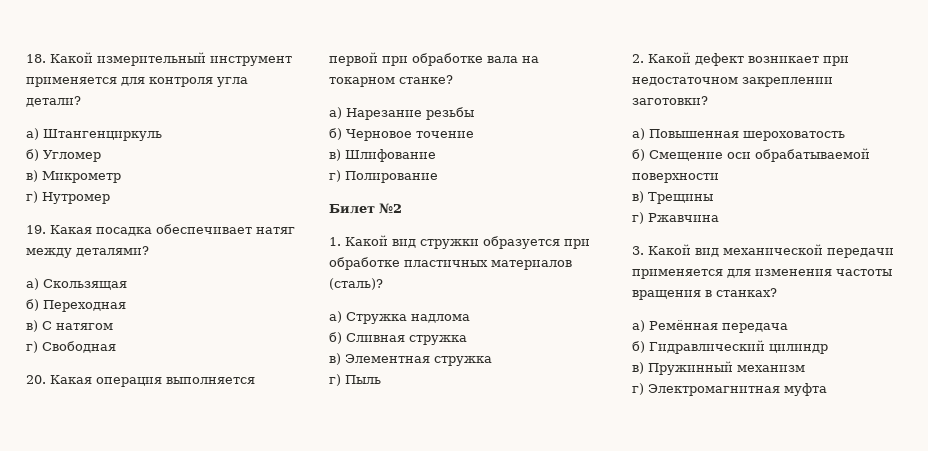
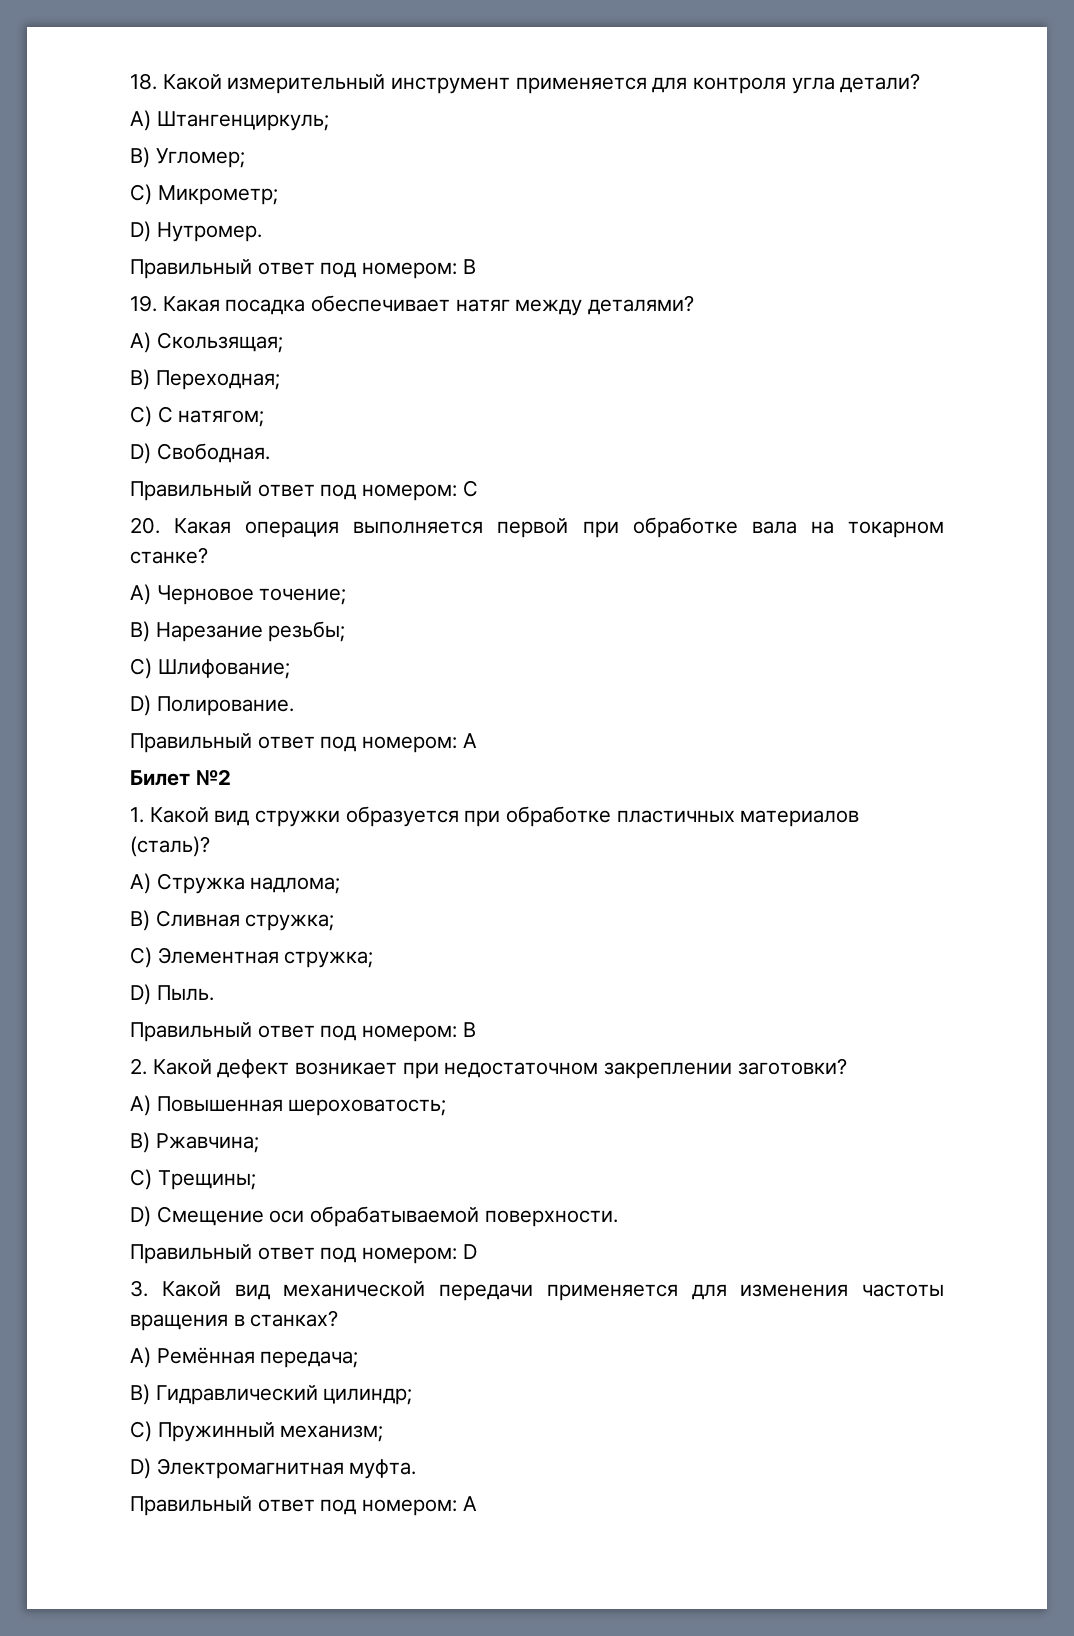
[26,128,162,141] [26,149,101,162] [26,170,121,183] [26,191,110,204] а) Штангенциркуль // б) Угломер // в) Микрометр // г) Нутромер -> [130,110,329,131] [130,147,245,168] [130,184,278,205] [130,221,262,242] [130,259,476,279] A) Штангенциркуль; // B) Угломер; // C) Микрометр; // D) Нутромер. // Правильный ответ под номером: B
[26,278,127,290] [26,299,126,312] [26,320,113,332] [26,341,116,353] а) Скользящая // б) Переходная // в) С натягом // г) Свободная -> [130,332,283,353] [130,369,280,390] [130,406,265,427] [130,443,270,464] [130,480,478,501] A) Скользящая; // B) Переходная; // C) С натягом; // D) Свободная. // Правильный ответ под номером: C
[329,107,474,120] [329,128,474,141] [329,149,436,162] [329,170,438,183] а) Нарезание резьбы // б) Черновое точение // в) Шлифование // г) Полирование -> [130,584,347,605] [130,621,346,642] [130,658,290,679] [130,695,294,716] [130,733,477,753] A) Черновое точение; // B) Нарезание резьбы; // C) Шлифование; // D) Полирование. // Правильный ответ под номером: A
[329,311,470,324] [329,332,467,345] [329,353,492,366] [329,374,381,386] а) Стружка надлома // б) Сливная стружка // в) Элементная стружка // г) Пыль -> [130,873,341,894] [130,910,335,931] [130,947,374,968] [130,984,214,1005] [130,1022,476,1042] A) Стружка надлома; // B) Сливная стружка; // C) Элементная стружка; // D) Пыль. // Правильный ответ под номером: B
[632,128,845,141] [632,148,870,162] [632,173,719,183] [632,191,713,204] [632,212,719,224] а) Повышенная шероховатость // б) Смещение оси обрабатываемой поверхности // в) Трещины // г) Ржавчина -> [130,1095,447,1116] [130,1132,259,1153] [130,1169,256,1190] [130,1206,618,1227] [130,1244,477,1264] A) Повышенная шероховатость; // B) Ржавчина; // C) Трещины; // D) Смещение оси обрабатываемой поверхности. // Правильный ответ под номером: D
[632,320,788,333] [632,340,828,354] [632,361,805,375] [632,383,827,396] а) Ремённая передача // б) Гидравлический цилиндр // в) Пружинный механизм // г) Электромагнитная муфта -> [130,1347,359,1368] [130,1384,413,1405] [130,1421,384,1442] [130,1458,417,1479] [130,1496,477,1516] A) Ремённая передача; // B) Гидравлический цилиндр; // C) Пружинный механизм; // D) Электромагнитная муфта. // Правильный ответ под номером: A

